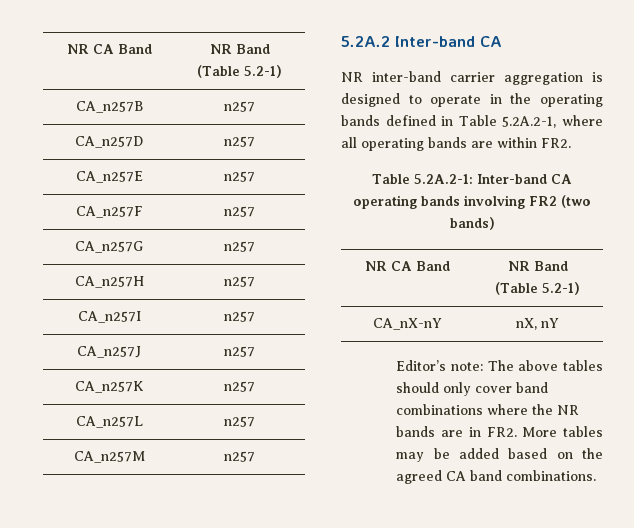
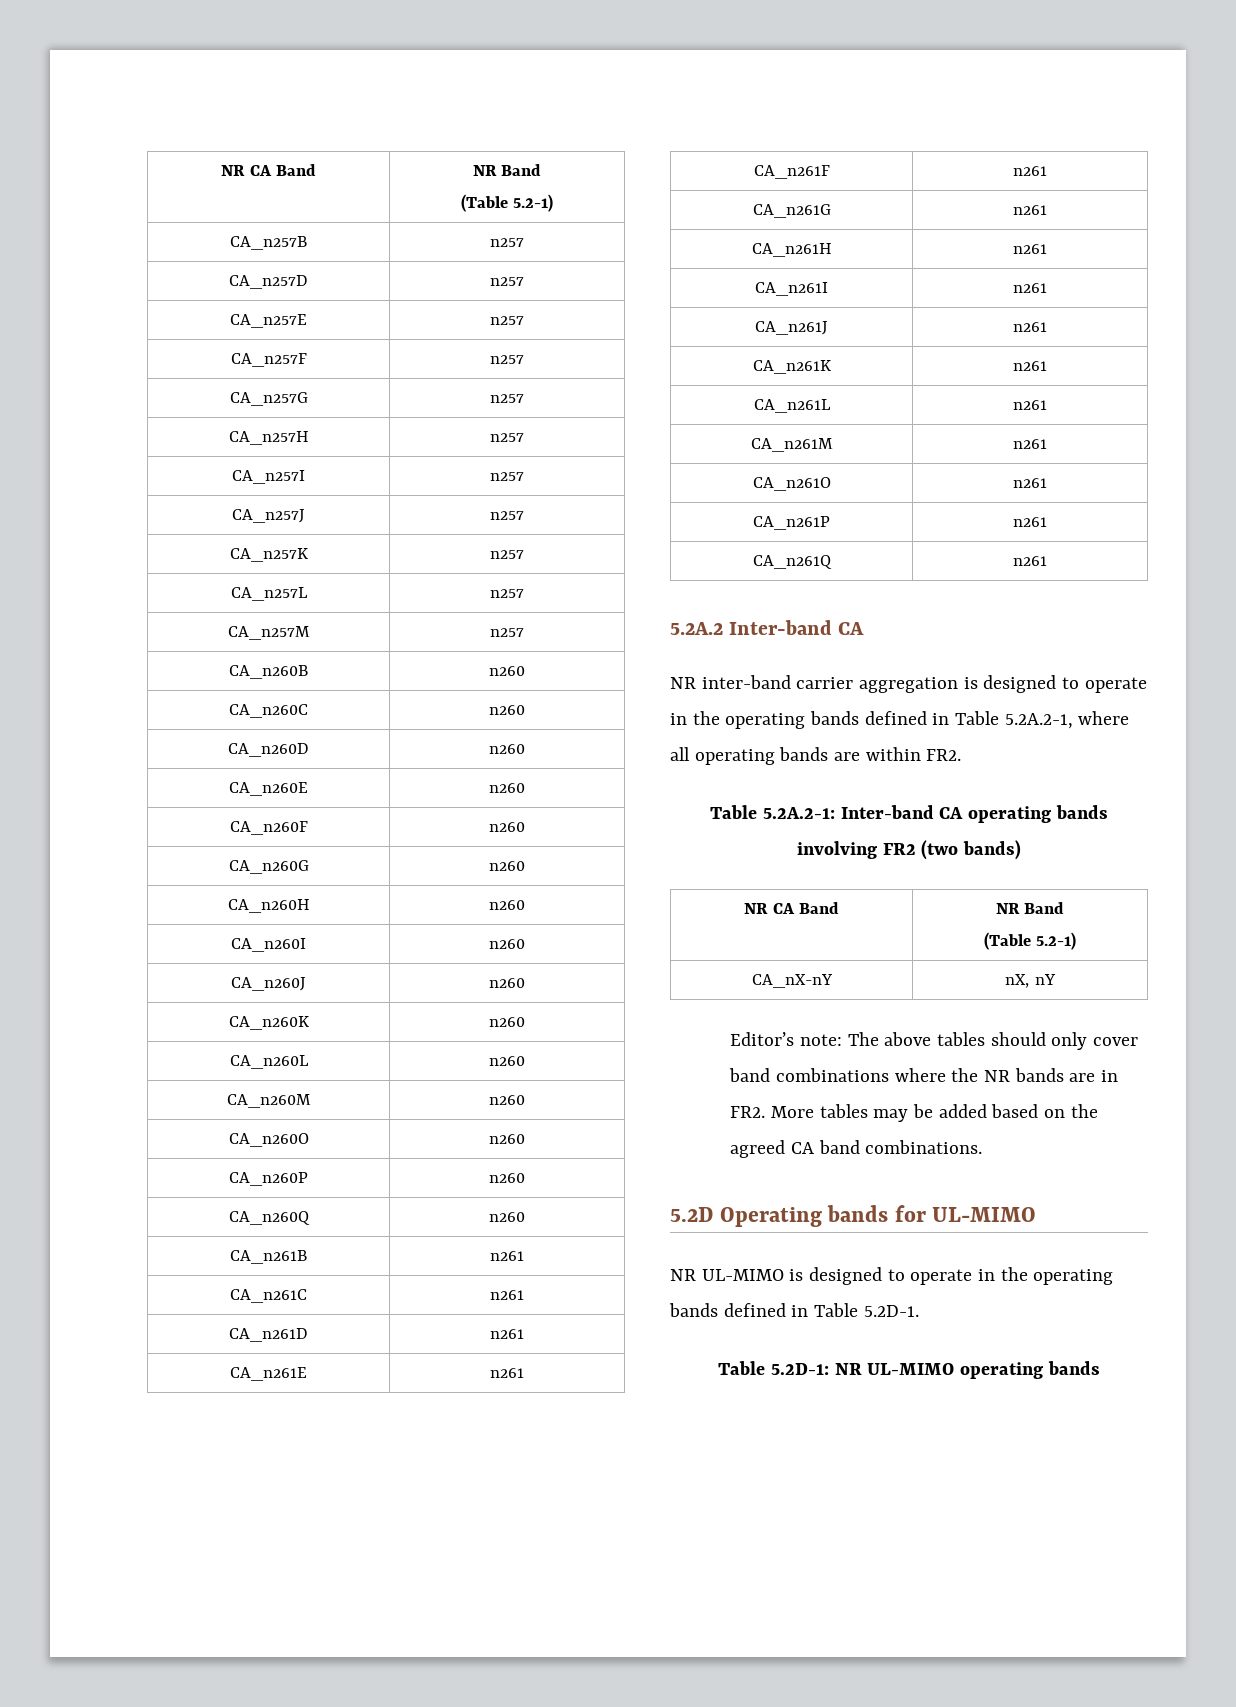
(255, 456) none -> [229,665,308,679] [489,666,525,676] [229,704,308,718] [489,705,525,715] [228,743,309,757] [489,744,525,754] [229,782,308,796] [489,783,525,793] [229,821,308,835] [489,822,525,832] [228,860,309,874] [489,861,525,871] [227,899,310,913] [489,900,525,910] [231,938,306,952] [489,939,525,949] [231,977,306,991] [489,978,525,988] [228,1016,309,1030] [489,1017,525,1027] [229,1055,309,1069] [489,1056,525,1066] [226,1094,311,1108] [489,1095,525,1105] [228,1133,309,1147] [489,1134,525,1144] [229,1172,308,1186] [489,1173,525,1183] [228,1211,310,1225] [489,1212,525,1222] [230,1250,307,1264] [490,1251,524,1261] [230,1289,307,1303] [490,1290,524,1300] [229,1328,308,1342] [490,1329,524,1339] [230,1367,307,1381] [490,1368,524,1378] [753,165,830,179] [1013,166,1047,176] [752,204,831,218] [1013,205,1047,215] [751,243,832,257] [1013,244,1047,254] [755,282,828,296] [1013,283,1047,293] [755,321,828,335] [1013,322,1047,332] [752,360,831,374] [1013,361,1047,371] [753,399,831,413] [1013,400,1047,410] [750,438,833,452] [1013,439,1047,449] [752,477,831,491] [1013,478,1047,488] [753,516,830,530] [1013,517,1047,527] [752,555,832,569] [1013,556,1047,566] // CA_n260B | n260 // CA_n260C | n260 // CA_n260D | n260 // CA_n260E | n260 // CA_n260F | n260 // CA_n260G | n260 // CA_n260H | n260 // CA_n260I | n260 // CA_n260J | n260 // CA_n260K | n260 // CA_n260L | n260 // CA_n260M | n260 // CA_n260O | n260 // CA_n260P | n260 // CA_n260Q | n260 // CA_n261B | n261 // CA_n261C | n261 // CA_n261D | n261 // CA_n261E | n261 // CA_n261F | n261 // CA_n261G | n261 // CA_n261H | n261 // CA_n261I | n261 // CA_n261J | n261 // CA_n261K | n261 // CA_n261L | n261 // CA_n261M | n261 // CA_n261O | n261 // CA_n261P | n261 // CA_n261Q | n261
(597, 475) none -> [670,1205,1037,1227] [670,1267,1114,1285] [669,1303,919,1317] [718,1361,1100,1379] // 5.2D Operating bands for UL-MIMO // NR UL-MIMO is designed to operate in the operating bands defined in Table 5.2D-1. // Table 5.2D-1: NR UL-MIMO operating bands

